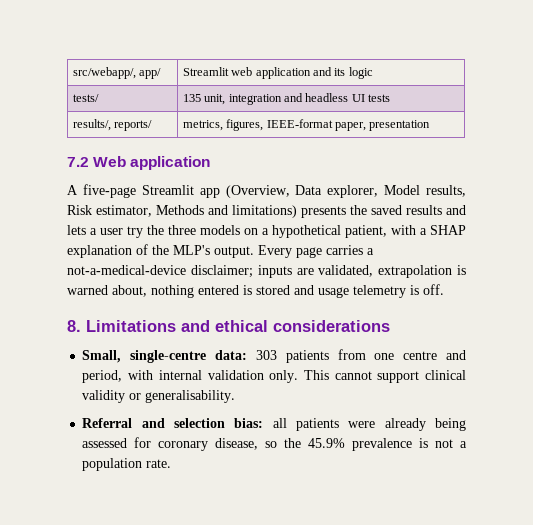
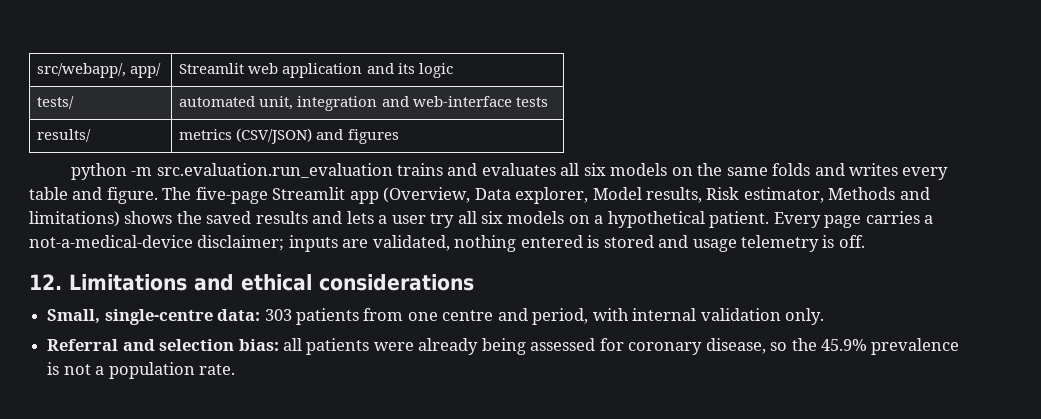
[182,94,201,102] 135 -> [179,96,256,107] automated
[305,93,365,102] headless UI -> [412,96,512,107] web-interface
[72,119,153,131] [182,119,431,131] [67,156,211,170] [67,185,78,195] results/, reports/ | metrics, figures, IEEE-format paper, presentation // 7.2 Web application // A -> [37,129,92,142] [179,128,399,144] [70,163,949,180] [29,187,192,204] results/ | metrics (CSV/JSON) and figures // python -m src.evaluation.run_evaluation trains and evaluates all six models on the same folds and writes every table and figure. The
[301,206,346,218] presents -> [124,211,173,224] shows
[147,225,196,235] the three -> [457,211,504,224] all six
[345,225,466,238] [67,244,254,258] patient, with a SHAP explanation of the MLP's output. -> [709,211,770,228] patient.
[378,265,466,278] [67,285,147,297] extrapolation is warned about, -> (450, 243) none
[67,320,81,332] 8. -> [29,274,62,290] 12.
[303,370,466,383] [82,390,236,403] This cannot support clinical validity or generalisability. -> (825, 316) none

